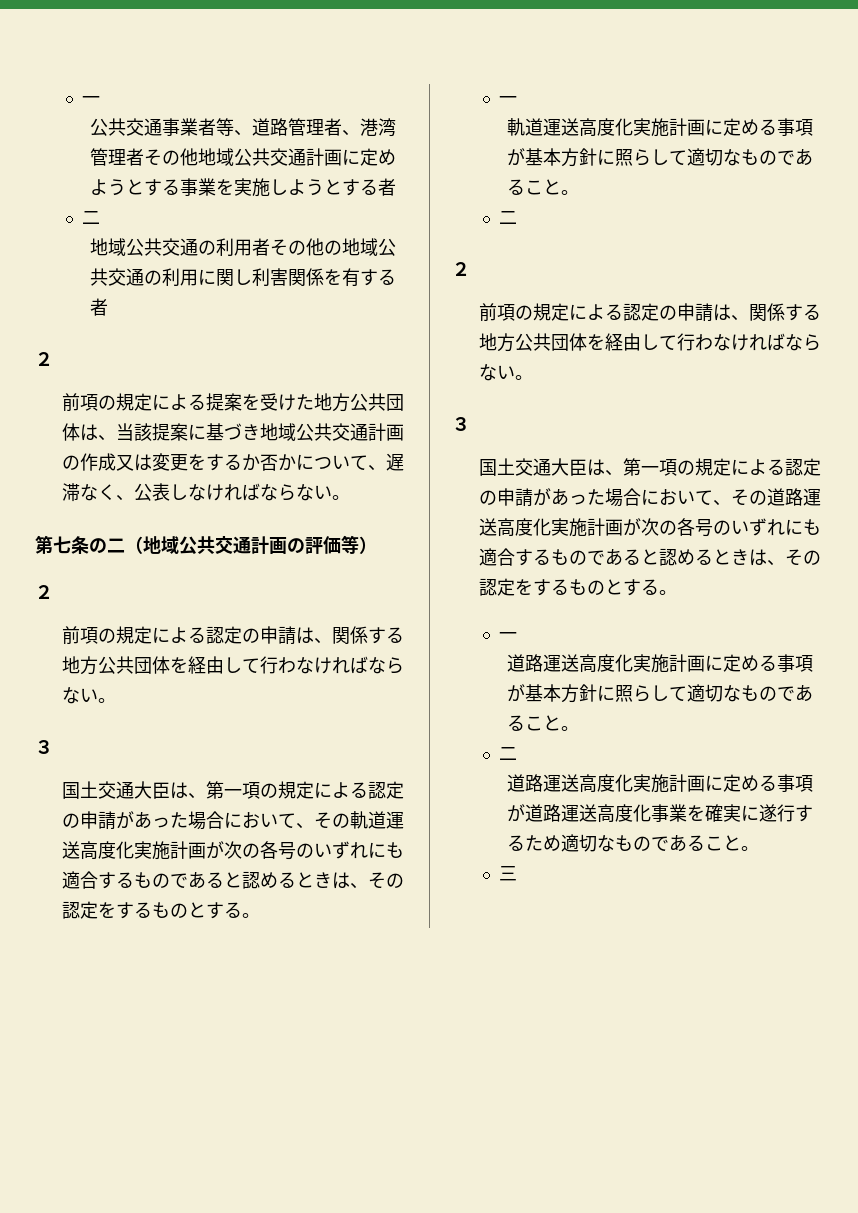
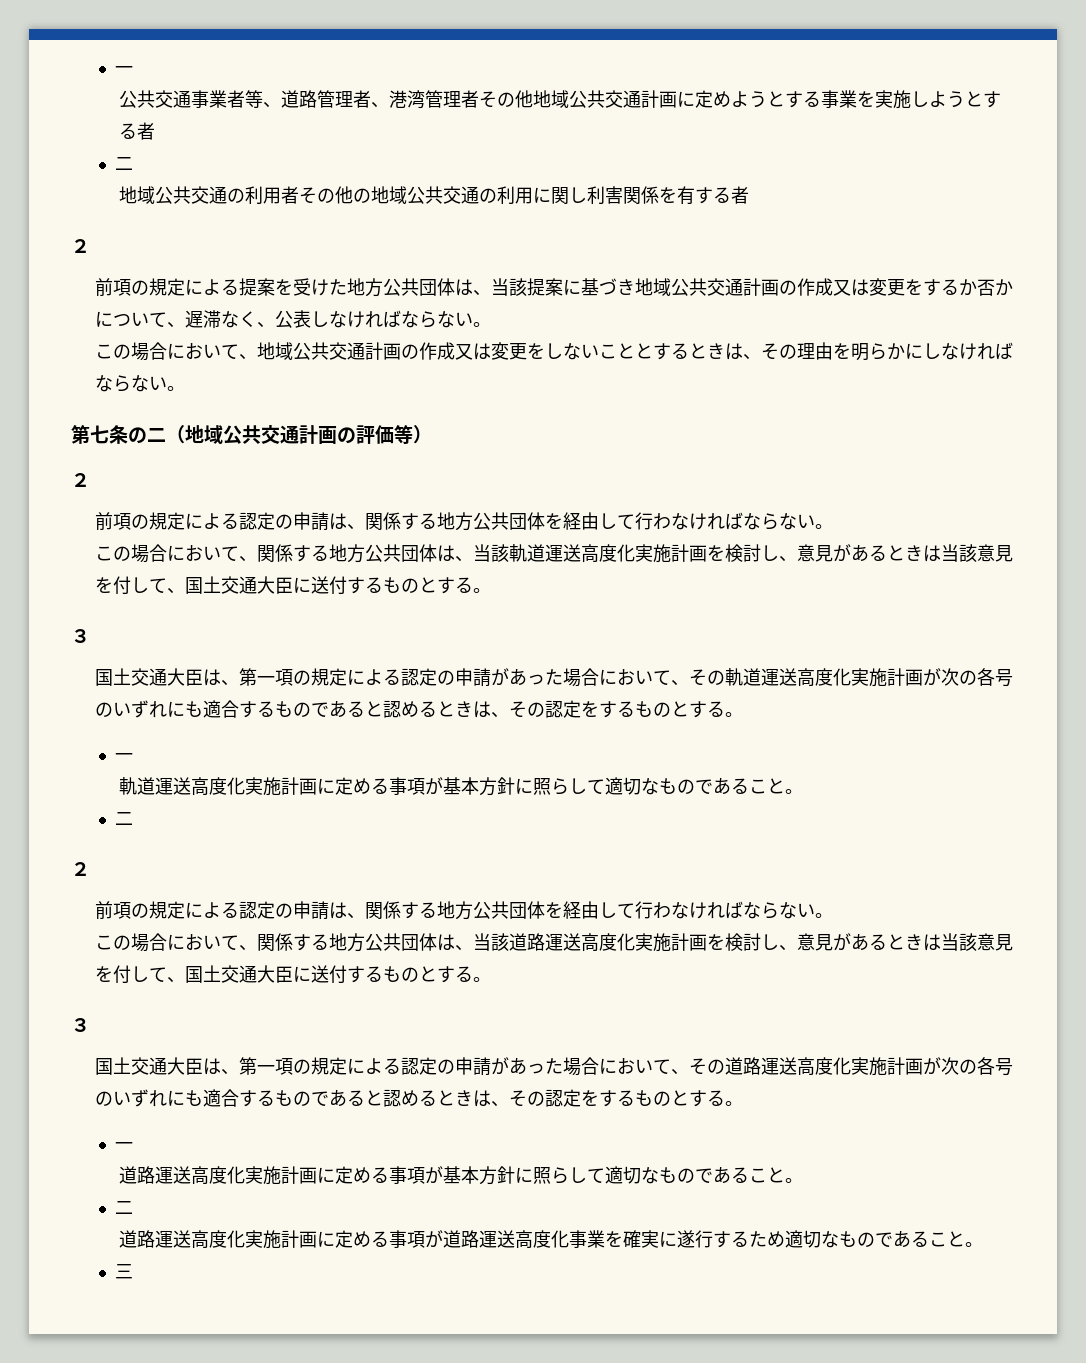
(351, 497) none -> [94,342,1013,361] [94,375,185,392] // この場合において、地域公共交通計画の作成又は変更をしないこととするときは、その理由を明らかにしなければならない。
(117, 700) none -> [94,544,1013,563] [94,576,491,595] // この場合において、関係する地方公共団体は、当該軌道運送高度化実施計画を検討し、意見があるときは当該意見を付して、国土交通大臣に送付するものとする。
(534, 377) none -> [94,933,1013,952] [94,965,491,984] // この場合において、関係する地方公共団体は、当該道路運送高度化実施計画を検討し、意見があるときは当該意見を付して、国土交通大臣に送付するものとする。

